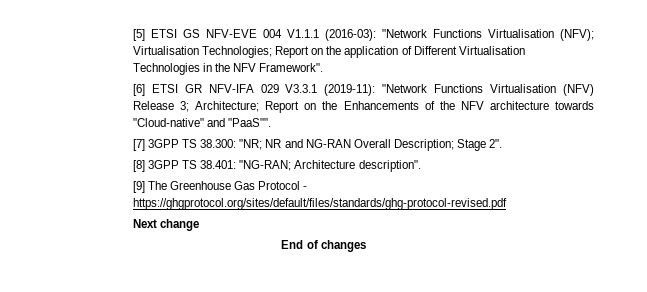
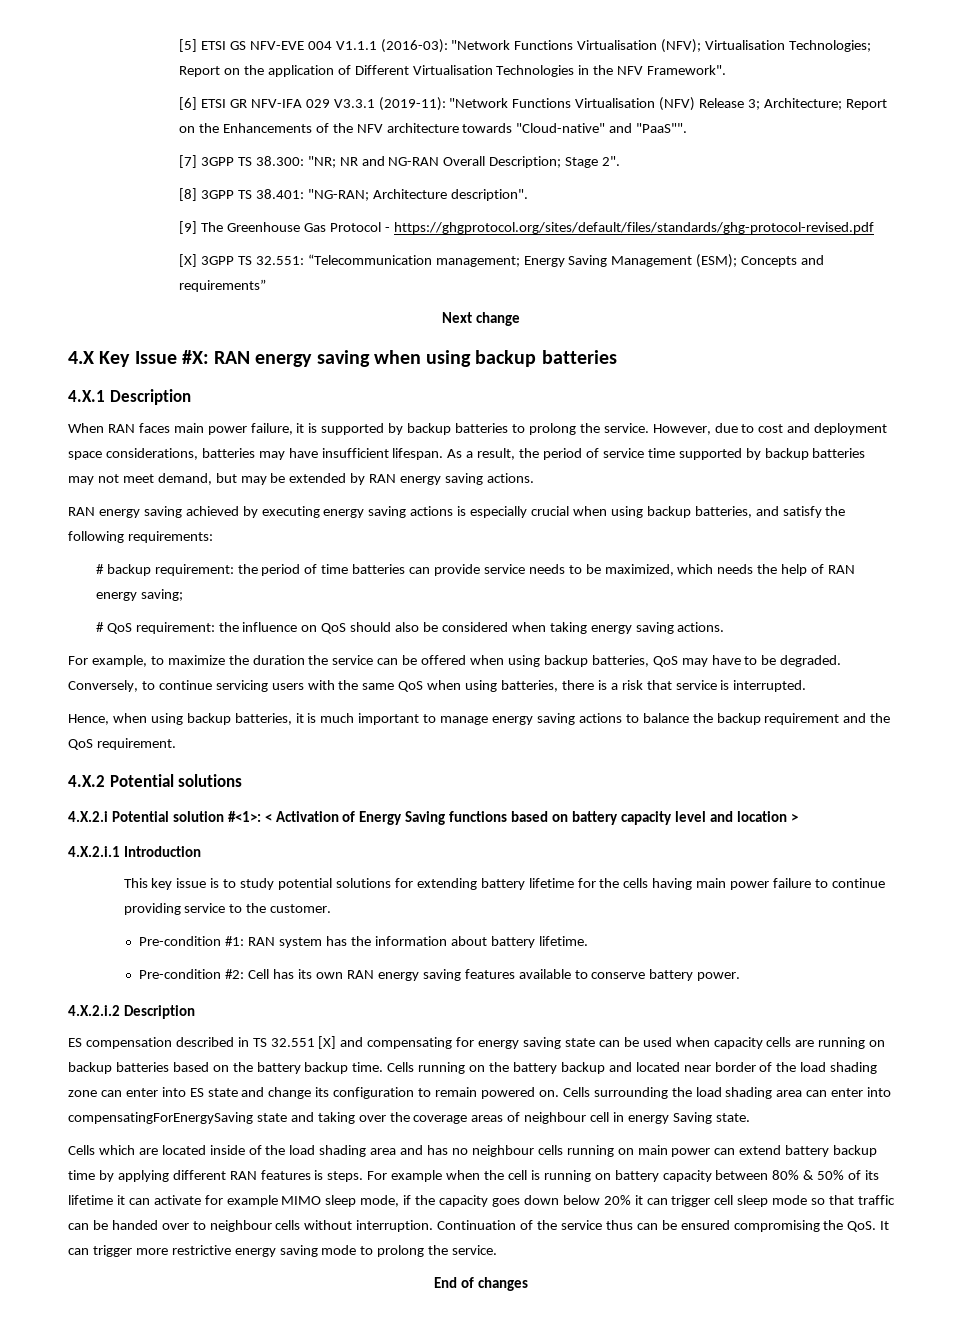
[132,219,200,231] Next change -> [179,254,825,268] [179,279,267,292] [442,312,520,326] [68,350,617,367] [68,389,191,405] [68,423,888,435] [68,448,866,460] [68,473,534,485] [68,506,846,518] [68,531,213,543] [95,564,856,576] [95,589,183,601] [95,622,725,634] [68,655,842,667] [68,680,807,692] [68,713,891,725] [68,738,176,750] [68,774,243,787] [68,811,798,825] [68,846,201,857] [123,878,885,890] [123,903,332,915] [139,936,588,948] [139,969,741,981] [68,1005,195,1019] [68,1036,886,1049] [68,1062,878,1074] [68,1087,892,1099] [68,1112,750,1124] [68,1145,878,1157] [68,1170,880,1182] [68,1195,895,1207] [68,1220,890,1232] [68,1245,498,1257] [X] 3GPP TS 32.551: “Telecommunication management; Energy Saving Management (ESM); Concepts and requirements” // Next change // 4.X Key Issue #X: RAN energy saving when using backup batteries // 4.X.1 Description // When RAN faces main power failure, it is supported by backup batteries to prolong the service. However, due to cost and deployment space considerations, batteries may have insufficient lifespan. As a result, the period of service time supported by backup batteries may not meet demand, but may be extended by RAN energy saving actions. // RAN energy saving achieved by executing energy saving actions is especially crucial when using backup batteries, and satisfy the following requirements: // # backup requirement: the period of time batteries can provide service needs to be maximized, which needs the help of RAN energy saving; // # QoS requirement: the influence on QoS should also be considered when taking energy saving actions. // For example, to maximize the duration the service can be offered when using backup batteries, QoS may have to be degraded. Conversely, to continue servicing users with the same QoS when using batteries, there is a risk that service is interrupted. // Hence, when using backup batteries, it is much important to manage energy saving actions to balance the backup requirement and the QoS requirement. // 4.X.2 Potential solutions // 4.X.2.i Potential solution #<1>: < Activation of Energy Saving functions based on battery capacity level and location > // 4.X.2.i.1 Introduction // This key issue is to study potential solutions for extending battery lifetime for the cells having main power failure to continue providing service to the customer. // Pre-condition #1: RAN system has the information about battery lifetime. // Pre-condition #2: Cell has its own RAN energy saving features available to conserve battery power. // 4.X.2.i.2 Description // ES compensation described in TS 32.551 [X] and compensating for energy saving state can be used when capacity cells are running on backup batteries based on the battery backup time. Cells running on the battery backup and located near border of the load shading zone can enter into ES state and change its configuration to remain powered on. Cells surrounding the load shading area can enter into compensatingForEnergySaving state and taking over the coverage areas of neighbour cell in energy Saving state. // Cells which are located inside of the load shading area and has no neighbour cells running on main power can extend battery backup time by applying different RAN features is steps. For example when the cell is running on battery capacity between 80% & 50% of its lifetime it can activate for example MIMO sleep mode, if the capacity goes down below 20% it can trigger cell sleep mode so that traffic can be handed over to neighbour cells without interruption. Continuation of the service thus can be ensured compromising the QoS. It can trigger more restrictive energy saving mode to prolong the service.

